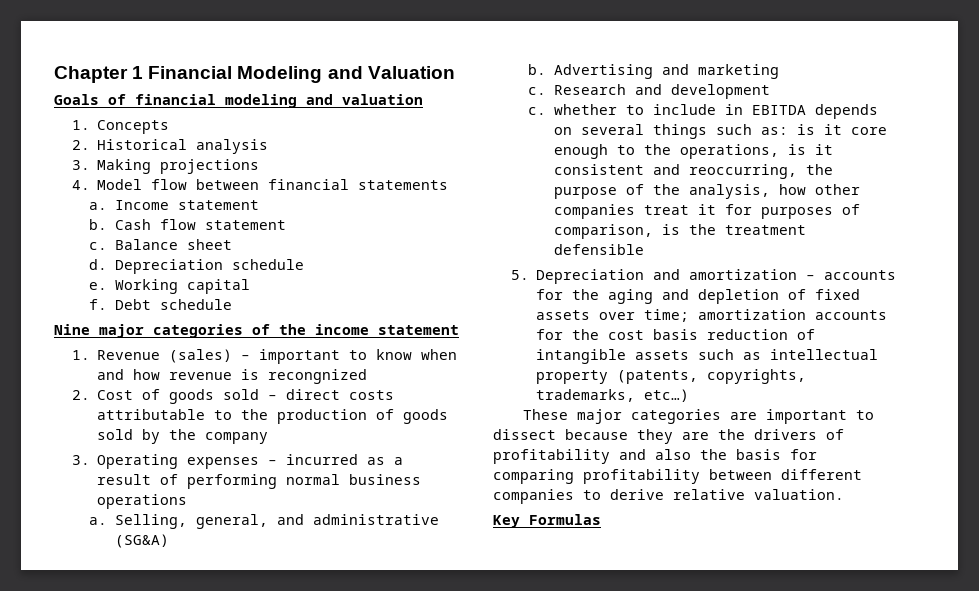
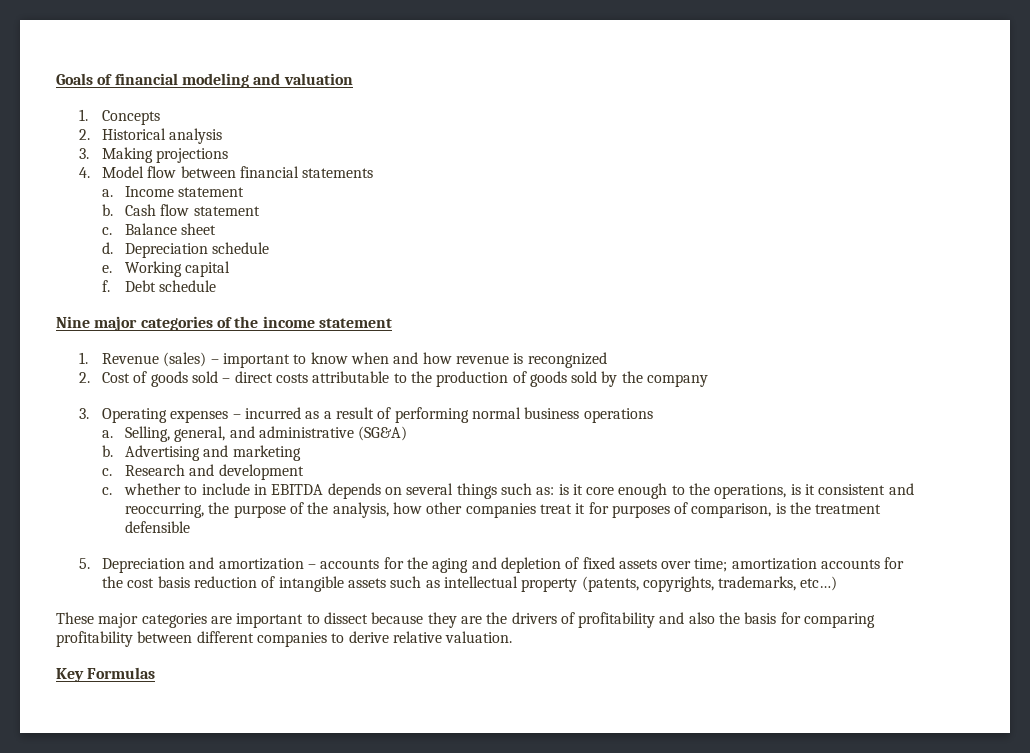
[54,66,455,83] Chapter 1 Financial Modeling and Valuation // -> (56, 79) none

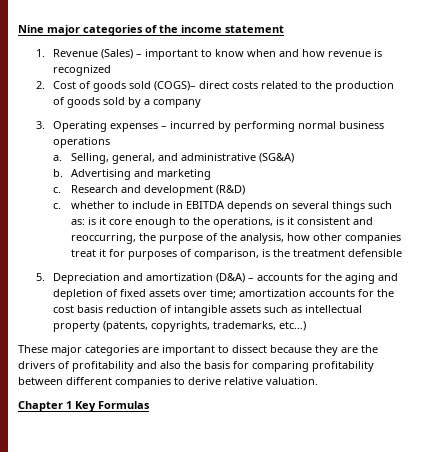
[56,73,353,88] [78,109,160,125] [78,128,223,144] [78,147,229,163] [78,166,374,178] [101,186,245,197] [101,204,260,216] [101,223,217,235] [101,242,270,258] [101,261,231,277] [101,280,217,292] Goals of financial modeling and valuation // 1. Concepts // 2. Historical analysis // 3. Making projections // 4. Model flow between financial statements // a. Income statement // b. Cash flow statement // c. Balance sheet // d. Depreciation schedule // e. Working capital // f. Debt schedule // -> (18, 29) none
[163,352,207,367] (sales) -> [101,49,134,59] (Sales)
[527,352,607,368] recongnized -> [53,65,112,76] recognized
[222,378,231,383] – -> [154,81,197,91] (COGS)–
[312,371,390,383] attributable -> [261,81,299,89] related
[621,371,643,383] the -> [144,99,151,105] a
[305,407,392,419] as a result of -> [218,121,232,132] by
(304, 472) none -> [215,185,245,195] (R&D)
(304, 564) none -> [216,273,246,283] (D&A)
(513, 637) none -> [18,401,72,412] Chapter 1

